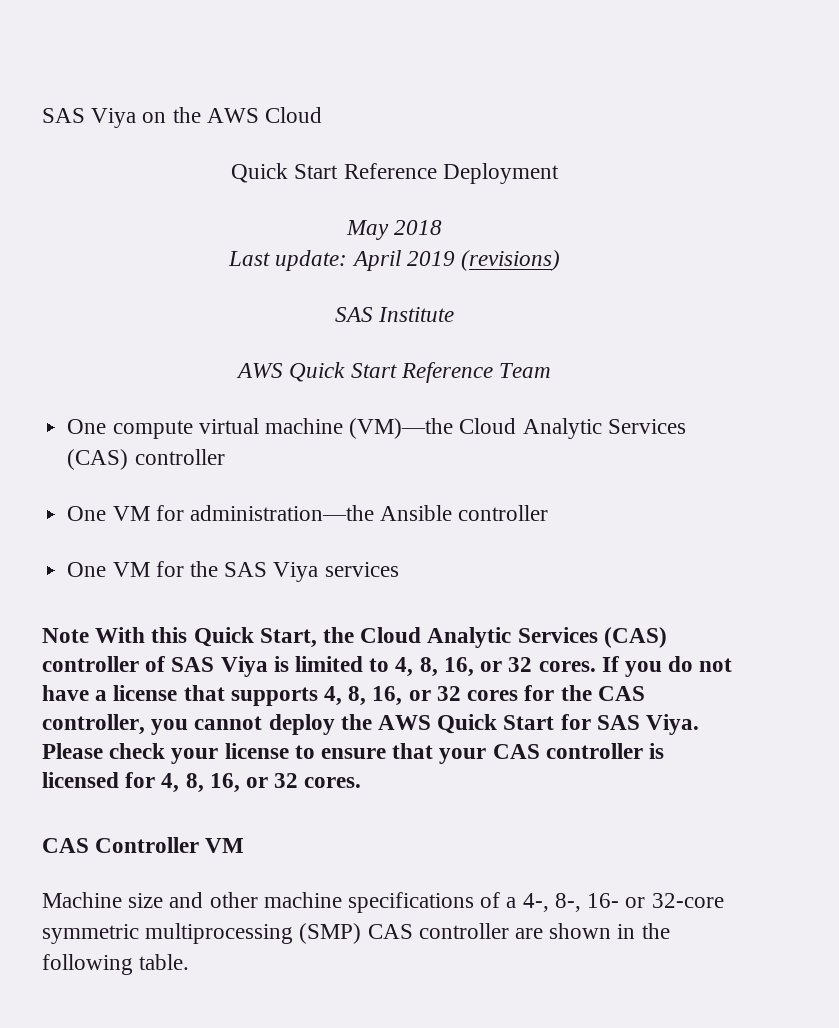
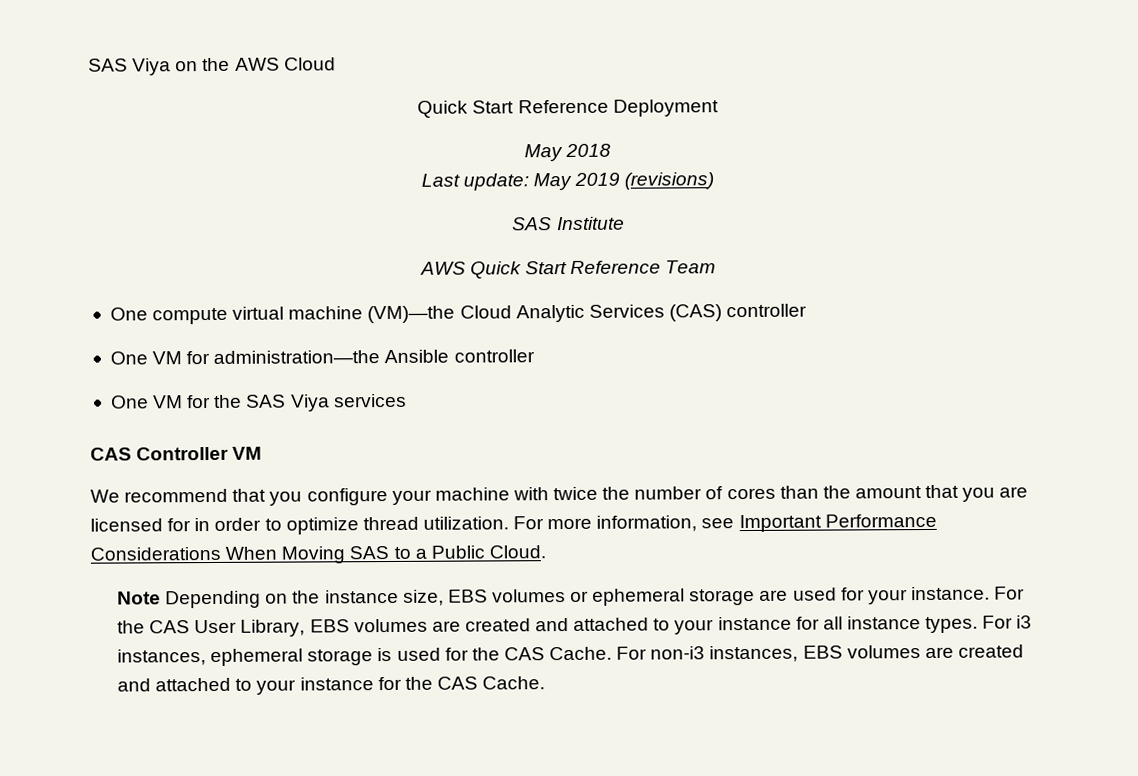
[351,250,401,271] April -> [533,172,572,191] May
[42,627,667,648] [42,656,733,677] [42,685,645,706] [42,714,700,735] [42,743,665,764] [42,772,362,793] [42,837,245,853] [42,892,724,913] [42,923,670,944] [42,954,190,975] Note With this Quick Start, the Cloud Analytic Services (CAS) controller of SAS Viya is limited to 4, 8, 16, or 32 cores. If you do not have a license that supports 4, 8, 16, or 32 cores for the CAS controller, you cannot deploy the AWS Quick Start for SAS Viya. Please check your license to ensure that your CAS controller is licensed for 4, 8, 16, or 32 cores. // CAS Controller VM // Machine size and other machine specifications of a 4-, 8-, 16- or 32-core symmetric multiprocessing (SMP) CAS controller are shown in the following table. -> [90,446,263,461] [90,484,1029,506] [90,513,937,535] [90,545,546,564] [117,586,1026,609] [117,615,1033,637] [117,644,1024,667] [117,676,546,695] CAS Controller VM // We recommend that you configure your machine with twice the number of cores than the amount that you are licensed for in order to optimize thread utilization. For more information, see Important Performance Considerations When Moving SAS to a Public Cloud. // Note Depending on the instance size, EBS volumes or ephemeral storage are used for your instance. For the CAS User Library, EBS volumes are created and attached to your instance for all instance types. For i3 instances, ephemeral storage is used for the CAS Cache. For non-i3 instances, EBS volumes are created and attached to your instance for the CAS Cache.

